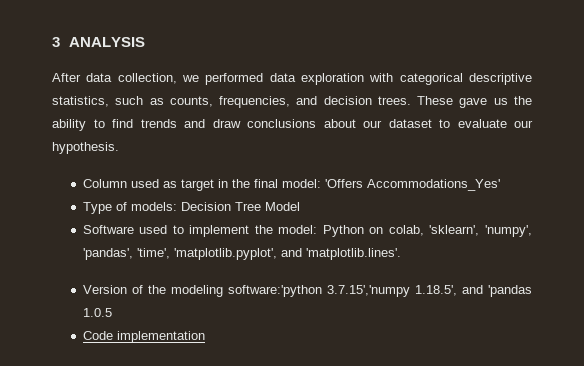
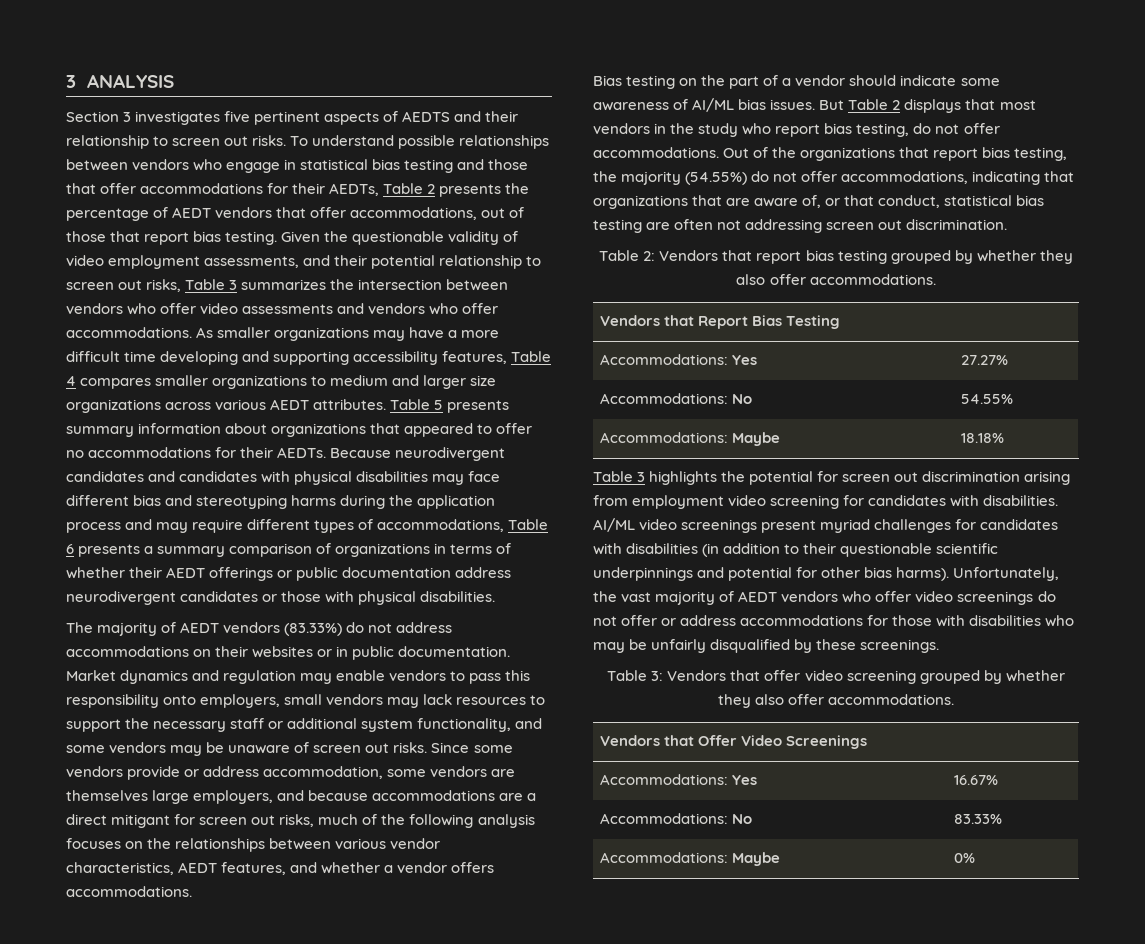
[52,73,532,85] [52,96,532,108] [52,119,533,131] [52,142,119,154] [82,179,500,191] [82,202,300,214] [82,225,532,237] [82,248,401,260] [82,285,532,297] [82,308,112,317] [82,331,205,343] After data collection, we performed data exploration with categorical descriptive statistics, such as counts, frequencies, and decision trees. These gave us the ability to find trends and draw conclusions about our dataset to evaluate our hypothesis. // Column used as target in the final model: 'Offers Accommodations_Yes' // Type of models: Decision Tree Model // Software used to implement the model: Python on colab, 'sklearn', 'numpy', 'pandas', 'time', 'matplotlib.pyplot', and 'matplotlib.lines'. // Version of the modeling software:'python 3.7.15','numpy 1.18.5', and 'pandas 1.0.5 // Code implementation -> [66,111,519,125] [66,135,550,149] [66,159,529,173] [66,183,530,197] [66,207,525,221] [66,231,519,245] [66,255,542,269] [66,279,509,292] [66,303,499,315] [66,327,500,341] [66,351,552,365] [66,375,497,389] [66,399,510,413] [66,423,533,437] [66,447,506,461] [66,471,501,485] [66,495,496,509] [66,519,549,533] [66,543,512,557] [66,567,512,581] [66,591,496,605] [66,622,453,636] [66,646,511,660] [66,670,531,684] [66,694,546,708] [66,718,543,732] [66,742,513,756] [66,766,516,780] [66,790,537,804] [66,814,535,828] [66,838,441,852] [66,862,495,875] [66,886,192,897] [593,75,1000,89] [593,98,1036,113] [593,123,1000,137] [593,147,1068,161] [593,171,1075,185] [593,195,1045,209] [593,219,1008,233] [599,250,1073,264] [736,274,936,285] [600,315,841,329] [600,354,758,365] [961,355,1009,365] [600,393,753,404] [961,394,1014,404] [600,432,781,446] [961,433,1005,443] [593,471,1071,485] [593,495,1059,509] [593,518,1059,533] [593,543,999,557] [593,567,1060,581] [593,591,1056,605] [593,615,1075,627] [593,639,940,653] [607,670,1065,684] [717,694,955,708] [600,735,868,749] [600,774,758,785] [954,775,999,785] [600,813,753,824] [954,814,1003,824] [600,852,781,866] [954,853,976,863] Section 3 investigates five pertinent aspects of AEDTS and their relationship to screen out risks. To understand possible relationships between vendors who engage in statistical bias testing and those that offer accommodations for their AEDTs, Table 2 presents the percentage of AEDT vendors that offer accommodations, out of those that report bias testing. Given the questionable validity of video employment assessments, and their potential relationship to screen out risks, Table 3 summarizes the intersection between vendors who offer video assessments and vendors who offer accommodations. As smaller organizations may have a more difficult time developing and supporting accessibility features, Table 4 compares smaller organizations to medium and larger size organizations across various AEDT attributes. Table 5 presents summary information about organizations that appeared to offer no accommodations for their AEDTs. Because neurodivergent candidates and candidates with physical disabilities may face different bias and stereotyping harms during the application process and may require different types of accommodations, Table 6 presents a summary comparison of organizations in terms of whether their AEDT offerings or public documentation address neurodivergent candidates or those with physical disabilities. // The majority of AEDT vendors (83.33%) do not address accommodations on their websites or in public documentation. Market dynamics and regulation may enable vendors to pass this responsibility onto employers, small vendors may lack resources to support the necessary staff or additional system functionality, and some vendors may be unaware of screen out risks. Since some vendors provide or address accommodation, some vendors are themselves large employers, and because accommodations are a direct mitigant for screen out risks, much of the following analysis focuses on the relationships between various vendor characteristics, AEDT features, and whether a vendor offers accommodations. // Bias testing on the part of a vendor should indicate some awareness of AI/ML bias issues. But Table 2 displays that most vendors in the study who report bias testing, do not offer accommodations. Out of the organizations that report bias testing, the majority (54.55%) do not offer accommodations, indicating that organizations that are aware of, or that conduct, statistical bias testing are often not addressing screen out discrimination. // Table 2: Vendors that report bias testing grouped by whether they also offer accommodations. // Vendors that Report Bias Testing // Accommodations: Yes | 27.27% // Accommodations: No | 54.55% // Accommodations: Maybe | 18.18% // Table 3 highlights the potential for screen out discrimination arising from employment video screening for candidates with disabilities. AI/ML video screenings present myriad challenges for candidates with disabilities (in addition to their questionable scientific underpinnings and potential for other bias harms). Unfortunately, the vast majority of AEDT vendors who offer video screenings do not offer or address accommodations for those with disabilities who may be unfairly disqualified by these screenings. // Table 3: Vendors that offer video screening grouped by whether they also offer accommodations. // Vendors that Offer Video Screenings // Accommodations: Yes | 16.67% // Accommodations: No | 83.33% // Accommodations: Maybe | 0%

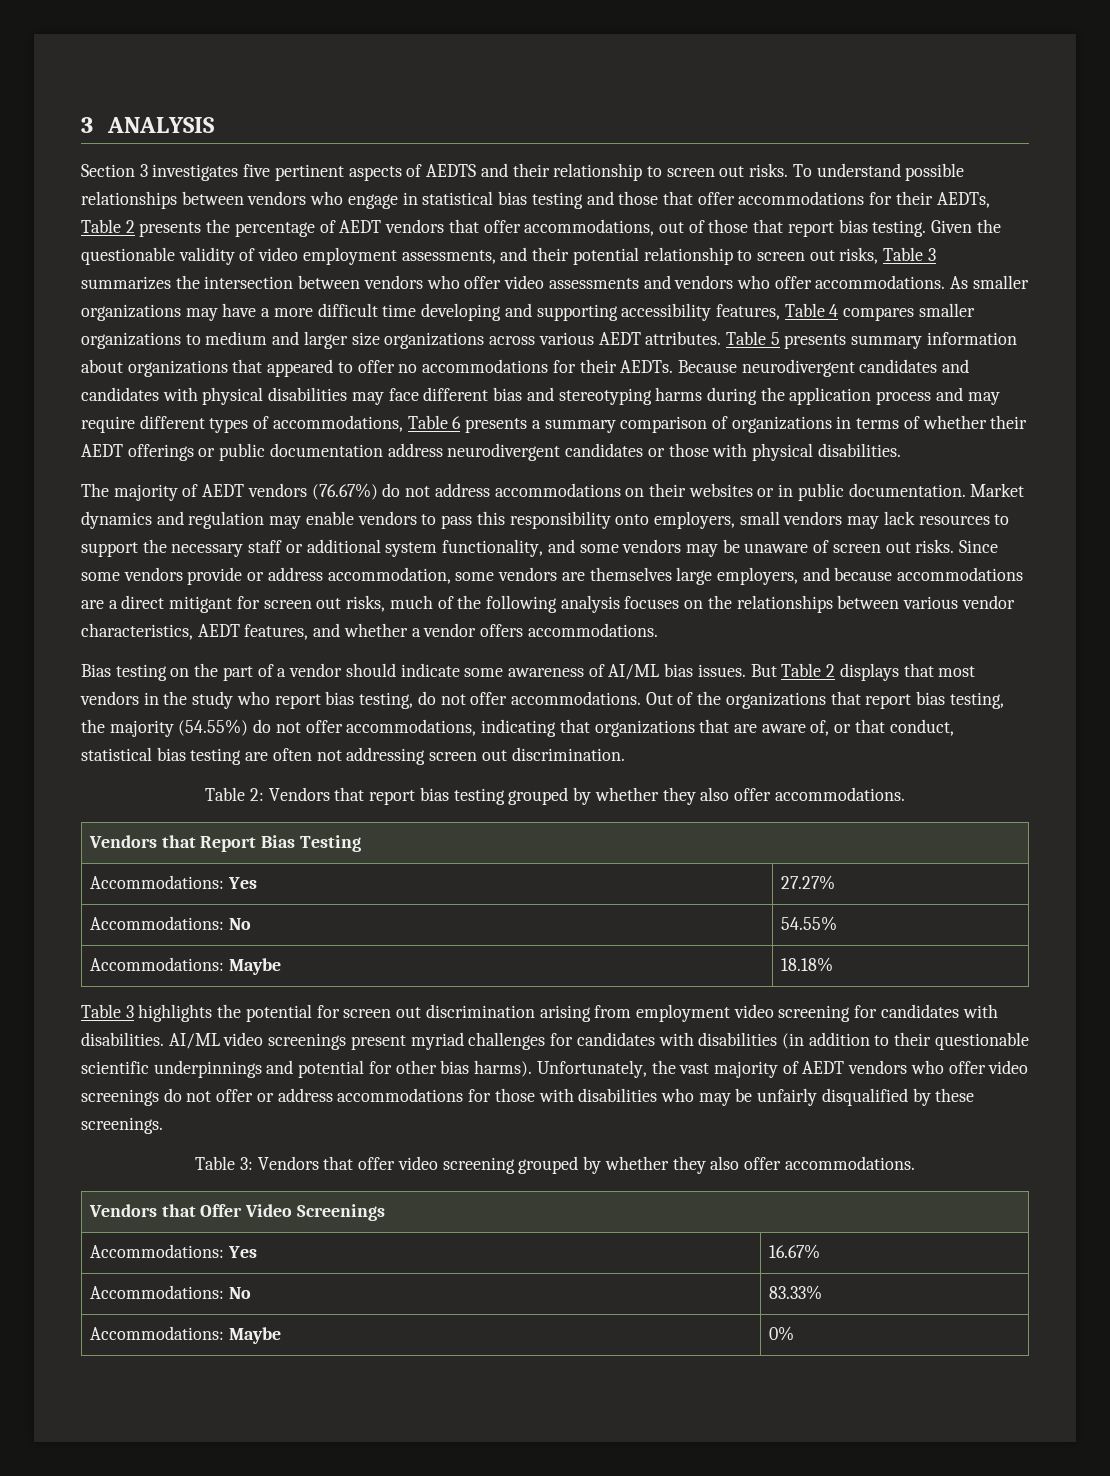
[284,623,343,636] (83.33%) -> [311,483,378,500] (76.67%)

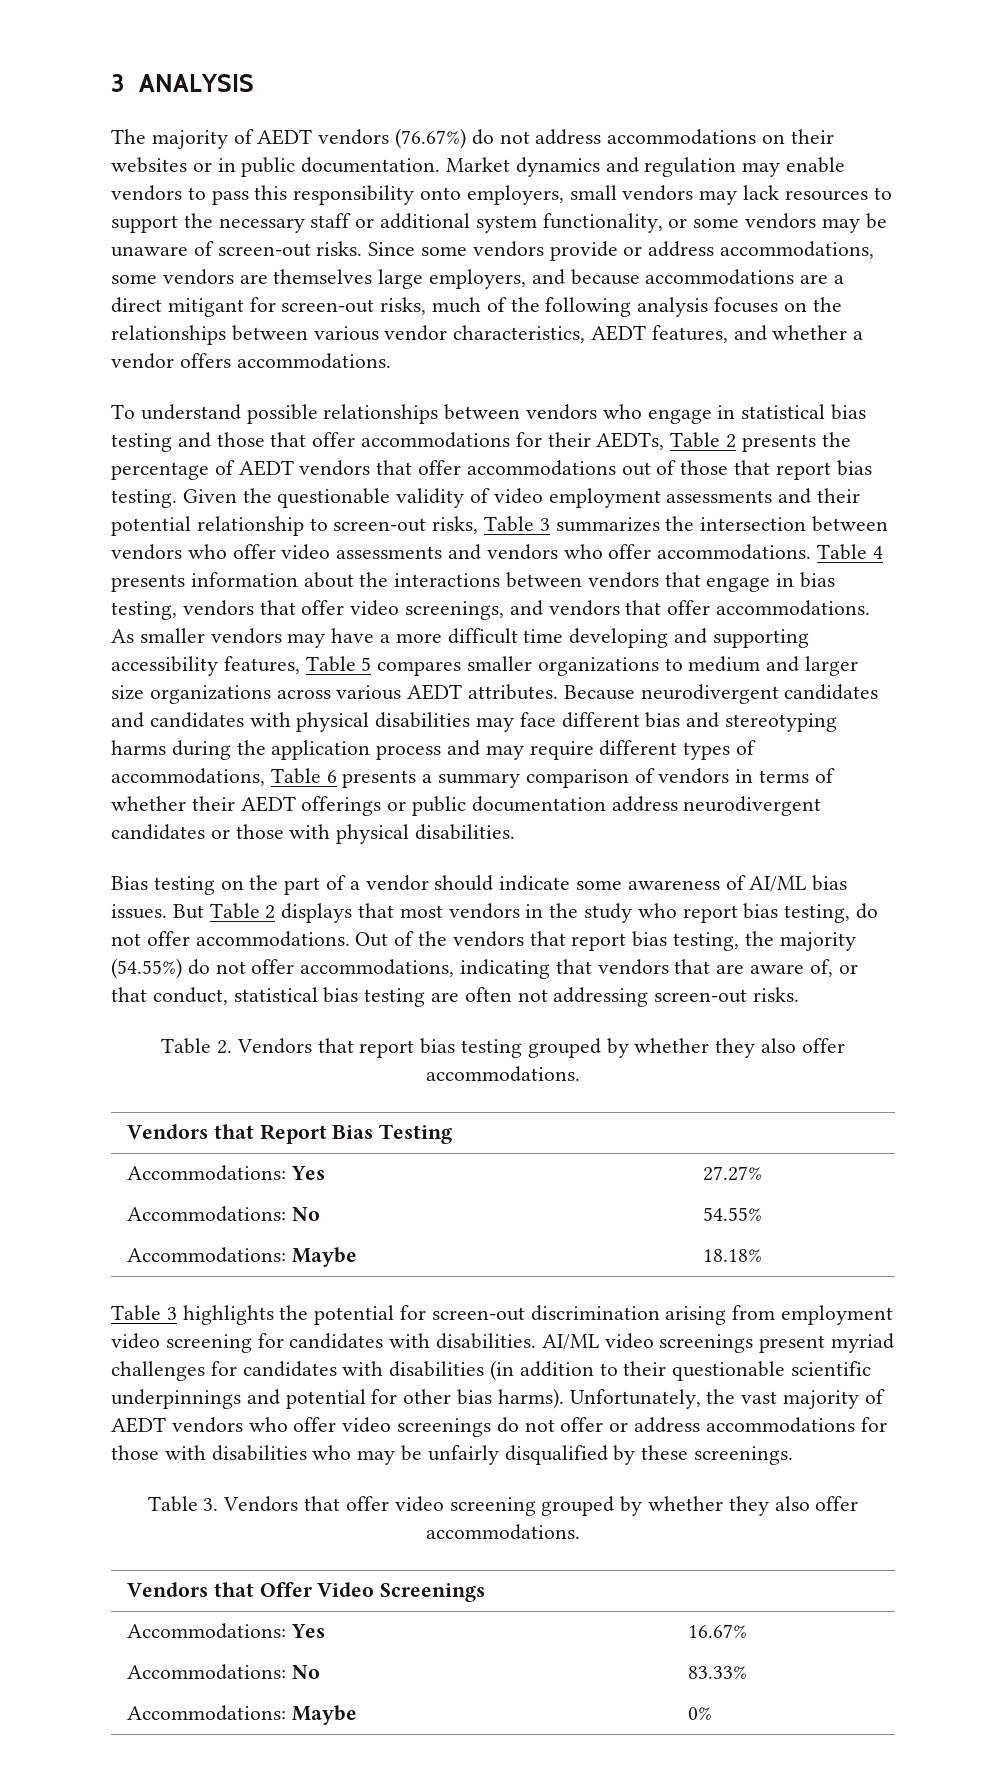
[81,163,965,181] [81,191,990,209] [81,219,1001,237] [81,247,936,265] [81,275,1029,290] [81,303,975,321] [81,331,1017,349] [81,359,970,377] [81,387,1000,405] [81,415,1028,433] [81,443,901,461] // Section 3 investigates five pertinent aspects of AEDTS and their relationship to screen out risks. To understand possible relationships between vendors who engage in statistical bias testing and those that offer accommodations for their AEDTs, Table 2 presents the percentage of AEDT vendors that offer accommodations, out of those that report bias testing. Given the questionable validity of video employment assessments, and their potential relationship to screen out risks, Table 3 summarizes the intersection between vendors who offer video assessments and vendors who offer accommodations. As smaller organizations may have a more difficult time developing and supporting accessibility features, Table 4 compares smaller organizations to medium and larger size organizations across various AEDT attributes. Table 5 presents summary information about organizations that appeared to offer no accommodations for their AEDTs. Because neurodivergent candidates and candidates with physical disabilities may face different bias and stereotyping harms during the application process and may require different types of accommodations, Table 6 presents a summary comparison of organizations in terms of whether their AEDT offerings or public documentation address neurodivergent candidates or those with physical disabilities. -> (254, 83) none
[547,539,575,553] and -> [668,218,688,228] or
[832,542,911,553] screen out -> [217,243,311,257] screen-out
[327,567,451,584] accommodation, -> [720,241,875,259] accommodations,
[263,598,342,609] screen out -> [281,299,375,313] screen-out
(658, 630) none -> [111,404,867,424] [111,432,851,452] [111,460,872,480] [111,488,861,508] [111,516,889,536] [111,544,883,560] [111,572,836,592] [111,600,871,620] [111,628,809,648] [111,656,859,676] [111,684,879,704] [111,712,838,732] [111,740,757,760] [111,768,835,788] [111,796,822,816] [111,824,516,844] // To understand possible relationships between vendors who engage in statistical bias testing and those that offer accommodations for their AEDTs, Table 2 presents the percentage of AEDT vendors that offer accommodations out of those that report bias testing. Given the questionable validity of video employment assessments and their potential relationship to screen-out risks, Table 3 summarizes the intersection between vendors who offer video assessments and vendors who offer accommodations. Table 4 presents information about the interactions between vendors that engage in bias testing, vendors that offer video screenings, and vendors that offer accommodations. As smaller vendors may have a more difficult time developing and supporting accessibility features, Table 5 compares smaller organizations to medium and larger size organizations across various AEDT attributes. Because neurodivergent candidates and candidates with physical disabilities may face different bias and stereotyping harms during the application process and may require different types of accommodations, Table 6 presents a summary comparison of vendors in terms of whether their AEDT offerings or public documentation address neurodivergent candidates or those with physical disabilities.
[725,692,826,709] organizations -> [452,931,524,947] vendors
[594,720,695,737] organizations -> [597,959,669,975] vendors
[429,747,625,761] [205,787,265,801] screen out discrimination. // Table 2: -> [654,987,800,1003] [161,1038,232,1054] screen-out risks. // Table 2.
[343,1007,422,1018] screen out -> [431,1307,525,1321] screen-out
[240,1157,254,1170] 3: -> [203,1498,219,1511] 3.

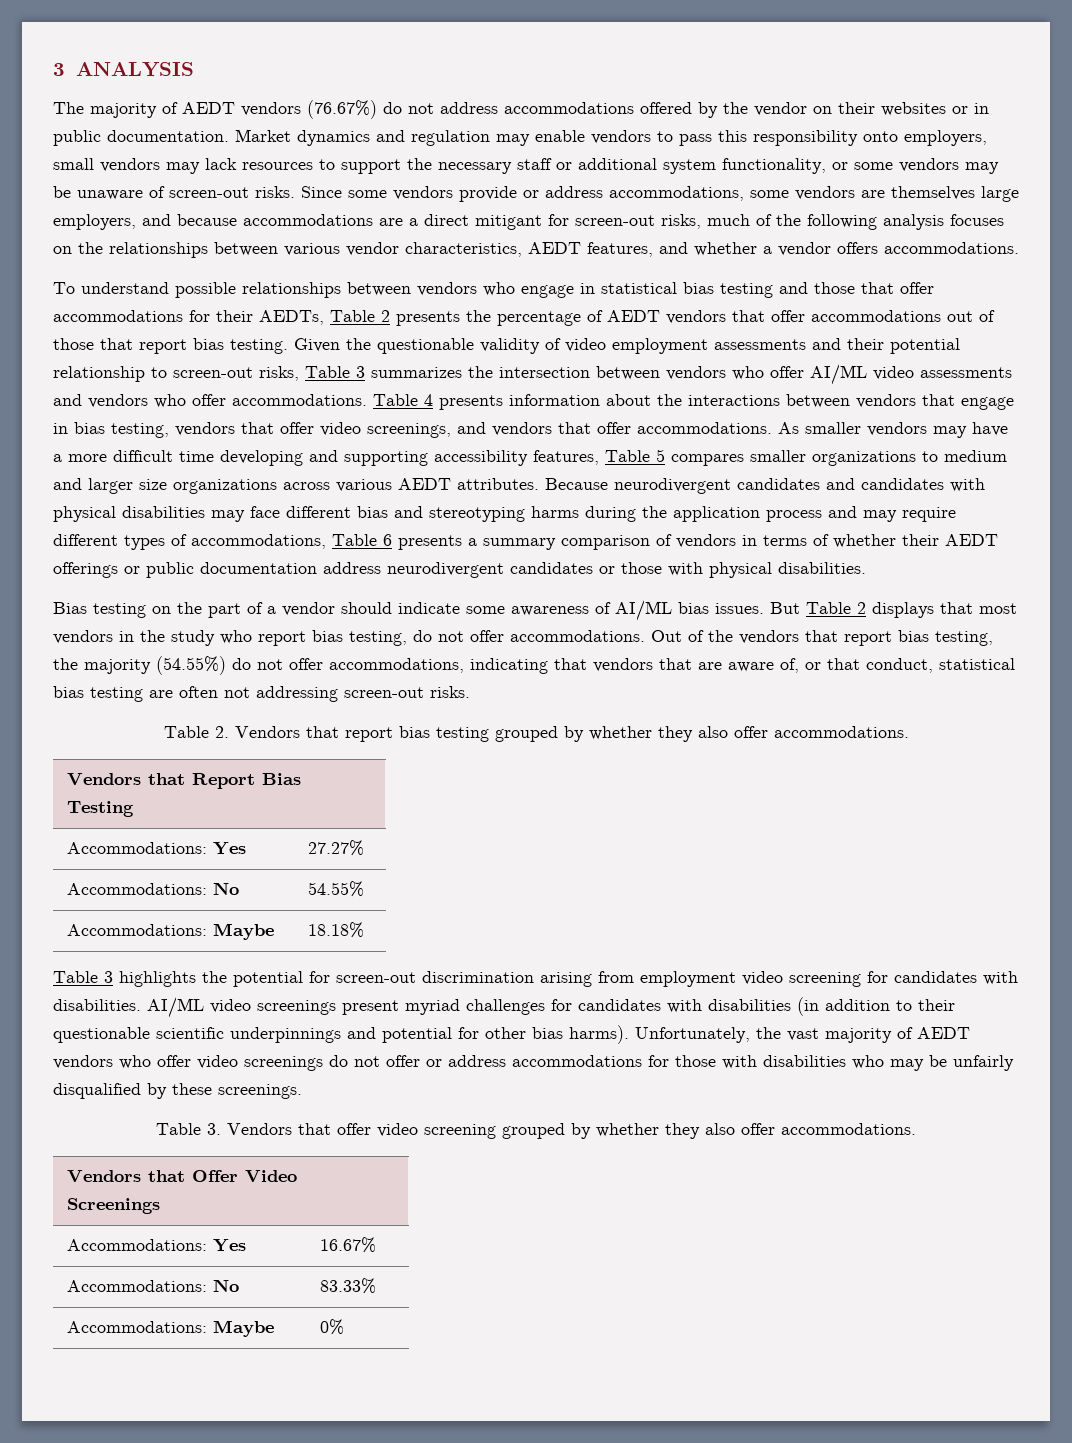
(757, 137) none -> [640,102,807,118] offered by the vendor
(276, 551) none -> [810,364,867,385] AI/ML

